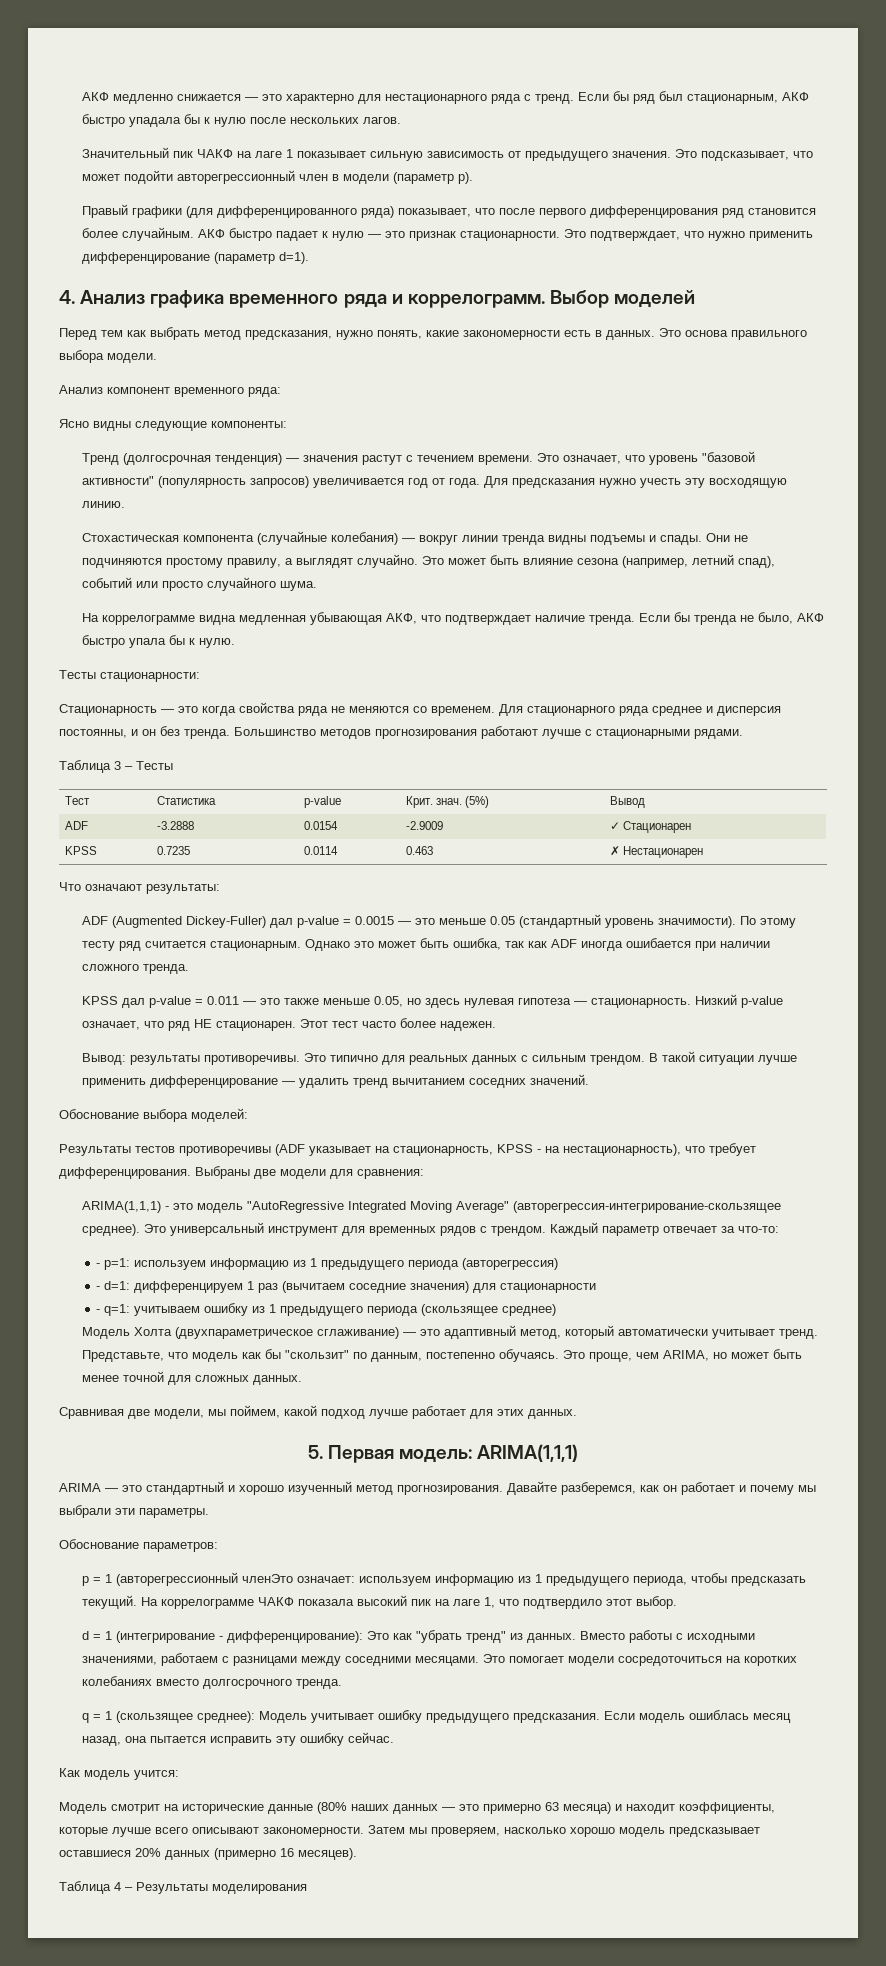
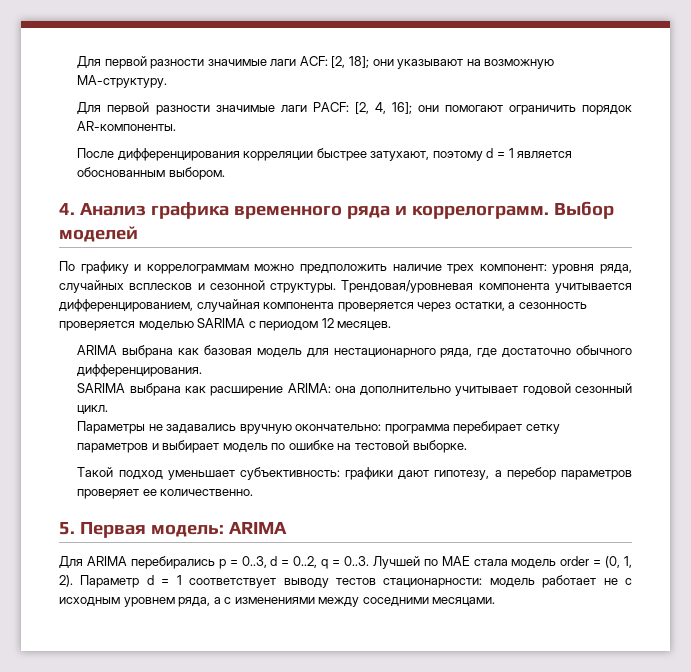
[82,91,810,104] [82,114,402,127] [82,147,814,161] [82,170,474,184] [82,204,817,218] [82,227,814,241] [82,252,310,264] АКФ медленно снижается — это характерно для нестационарного ряда с тренд. Если бы ряд был стационарным, АКФ быстро упадала бы к нулю после нескольких лагов. // Значительный пик ЧАКФ на лаге 1 показывает сильную зависимость от предыдущего значения. Это подсказывает, что может подойти авторегрессионный член в модели (параметр p). // Правый графики (для дифференцированного ряда) показывает, что после первого дифференцирования ряд становится более случайным. АКФ быстро падает к нулю — это признак стационарности. Это подтверждает, что нужно применить дифференцирование (параметр d=1). -> [77,56,555,69] [77,75,168,88] [77,102,633,115] [77,121,177,131] [77,148,573,161] [77,167,225,180] Для первой разности значимые лаги ACF: [2, 18]; они указывают на возможную MA-структуру. // Для первой разности значимые лаги PACF: [2, 4, 16]; они помогают ограничить порядок AR-компоненты. // После дифференцирования корреляции быстрее затухают, поэтому d = 1 является обоснованным выбором.
[59,327,807,340] [59,350,157,363] [59,385,281,397] [59,419,287,431] [82,451,756,465] [82,476,788,488] [82,501,126,508] [82,531,749,545] [82,554,776,568] [82,577,318,591] [82,612,825,625] [82,635,236,648] [59,670,200,682] [59,702,781,716] [59,726,743,739] [59,760,173,773] [64,796,90,805] [156,796,216,805] [303,796,341,808] [405,796,489,808] [609,796,645,808] [64,821,88,830] [156,821,194,830] [303,821,338,830] [405,821,443,830] [609,821,691,833] [64,846,97,855] [156,846,190,855] [303,846,338,855] [405,846,433,855] [609,846,703,858] [59,882,220,894] [82,914,797,928] [82,938,771,951] [82,964,190,974] [82,994,784,1008] [82,1018,497,1031] [82,1051,798,1065] [82,1074,590,1088] [59,1108,248,1122] [59,1143,756,1156] [59,1166,424,1179] [82,1201,782,1213] [82,1222,780,1236] [96,1258,559,1270] [96,1281,597,1293] [96,1303,557,1316] [82,1325,819,1339] [82,1349,803,1362] [82,1371,303,1385] [59,1405,577,1419] [307,1444,579,1463] [59,1481,816,1495] [59,1505,209,1518] [59,1539,218,1552] [82,1572,807,1586] [82,1595,678,1609] [82,1630,756,1643] [82,1653,798,1666] [82,1676,343,1689] [82,1710,792,1723] [82,1732,395,1746] [59,1768,179,1780] [59,1802,775,1814] [59,1825,760,1837] [59,1848,357,1860] [59,1881,307,1894] Перед тем как выбрать метод предсказания, нужно понять, какие закономерности есть в данных. Это основа правильного выбора модели. // Анализ компонент временного ряда: // Ясно видны следующие компоненты: // Тренд (долгосрочная тенденция) — значения растут с течением времени. Это означает, что уровень "базовой активности" (популярность запросов) увеличивается год от года. Для предсказания нужно учесть эту восходящую линию. // Стохастическая компонента (случайные колебания) — вокруг линии тренда видны подъемы и спады. Они не подчиняются простому правилу, а выглядят случайно. Это может быть влияние сезона (например, летний спад), событий или просто случайного шума. // На коррелограмме видна медленная убывающая АКФ, что подтверждает наличие тренда. Если бы тренда не было, АКФ быстро упала бы к нулю. // Тесты стационарности: // Стационарность — это когда свойства ряда не меняются со временем. Для стационарного ряда среднее и дисперсия постоянны, и он без тренда. Большинство методов прогнозирования работают лучше с стационарными рядами. // Таблица 3 – Тесты // Тест | Статистика | p-value | Крит. знач. (5%) | Вывод // ADF | -3.2888 | 0.0154 | -2.9009 | ✓ Стационарен // KPSS | 0.7235 | 0.0114 | 0.463 | ✗ Нестационарен // Что означают результаты: // ADF (Augmented Dickey-Fuller) дал p-value = 0.0015 — это меньше 0.05 (стандартный уровень значимости). По этому тесту ряд считается стационарным. Однако это может быть ошибка, так как ADF иногда ошибается при наличии сложного тренда. // KPSS дал p-value = 0.011 — это также меньше 0.05, но здесь нулевая гипотеза — стационарность. Низкий p-value означает, что ряд НЕ стационарен. Этот тест часто более надежен. // Вывод: результаты противоречивы. Это типично для реальных данных с сильным трендом. В такой ситуации лучше применить дифференцирование — удалить тренд вычитанием соседних значений. // Обоснование выбора моделей: // Результаты тестов противоречивы (ADF указывает на стационарность, KPSS - на нестационарность), что требует дифференцирования. Выбраны две модели для сравнения: // ARIMA(1,1,1) - это модель "AutoRegressive Integrated Moving Average" (авторегрессия-интегрирование-скользящее среднее). Это универсальный инструмент для временных рядов с трендом. Каждый параметр отвечает за что-то: // - p=1: используем информацию из 1 предыдущего периода (авторегрессия) // - d=1: дифференцируем 1 раз (вычитаем соседние значения) для стационарности // - q=1: учитываем ошибку из 1 предыдущего периода (скользящее среднее) // Модель Холта (двухпараметрическое сглаживание) — это адаптивный метод, который автоматически учитывает тренд. Представьте, что модель как бы "скользит" по данным, постепенно обучаясь. Это проще, чем ARIMA, но может быть менее точной для сложных данных. // Сравнивая две модели, мы поймем, какой подход лучше работает для этих данных. // 5. Первая модель: ARIMA(1,1,1) // ARIMA — это стандартный и хорошо изученный метод прогнозирования. Давайте разберемся, как он работает и почему мы выбрали эти параметры. // Обоснование параметров: // p = 1 (авторегрессионный членЭто означает: используем информацию из 1 предыдущего периода, чтобы предсказать текущий. На коррелограмме ЧАКФ показала высокий пик на лаге 1, что подтвердило этот выбор. // d = 1 (интегрирование - дифференцирование): Это как "убрать тренд" из данных. Вместо работы с исходными значениями, работаем с разницами между соседними месяцами. Это помогает модели сосредоточиться на коротких колебаниях вместо долгосрочного тренда. // q = 1 (скользящее среднее): Модель учитывает ошибку предыдущего предсказания. Если модель ошиблась месяц назад, она пытается исправить эту ошибку сейчас. // Как модель учится: // Модель смотрит на исторические данные (80% наших данных — это примерно 63 месяца) и находит коэффициенты, которые лучше всего описывают закономерности. Затем мы проверяем, насколько хорошо модель предсказывает оставшиеся 20% данных (примерно 16 месяцев). // Таблица 4 – Результаты моделирования -> [59,261,633,274] [59,280,632,293] [59,299,587,312] [59,318,392,331] [77,345,632,358] [77,364,203,377] [77,383,632,396] [77,405,109,415] [77,421,560,434] [77,440,467,453] [77,467,632,480] [77,489,254,499] [59,522,287,538] [59,556,632,569] [59,575,632,588] [59,597,496,607] По графику и коррелограммам можно предположить наличие трех компонент: уровня ряда, случайных всплесков и сезонной структуры. Трендовая/уровневая компонента учитывается дифференцированием, случайная компонента проверяется через остатки, а сезонность проверяется моделью SARIMA с периодом 12 месяцев. // ARIMA выбрана как базовая модель для нестационарного ряда, где достаточно обычного дифференцирования. // SARIMA выбрана как расширение ARIMA: она дополнительно учитывает годовой сезонный цикл. // Параметры не задавались вручную окончательно: программа перебирает сетку параметров и выбирает модель по ошибке на тестовой выборке. // Такой подход уменьшает субъективность: графики дают гипотезу, а перебор параметров проверяет ее количественно. // 5. Первая модель: ARIMA // Для ARIMA перебирались p = 0..3, d = 0..2, q = 0..3. Лучшей по MAE стала модель order = (0, 1, 2). Параметр d = 1 соответствует выводу тестов стационарности: модель работает не с исходным уровнем ряда, а с изменениями между соседними месяцами.

